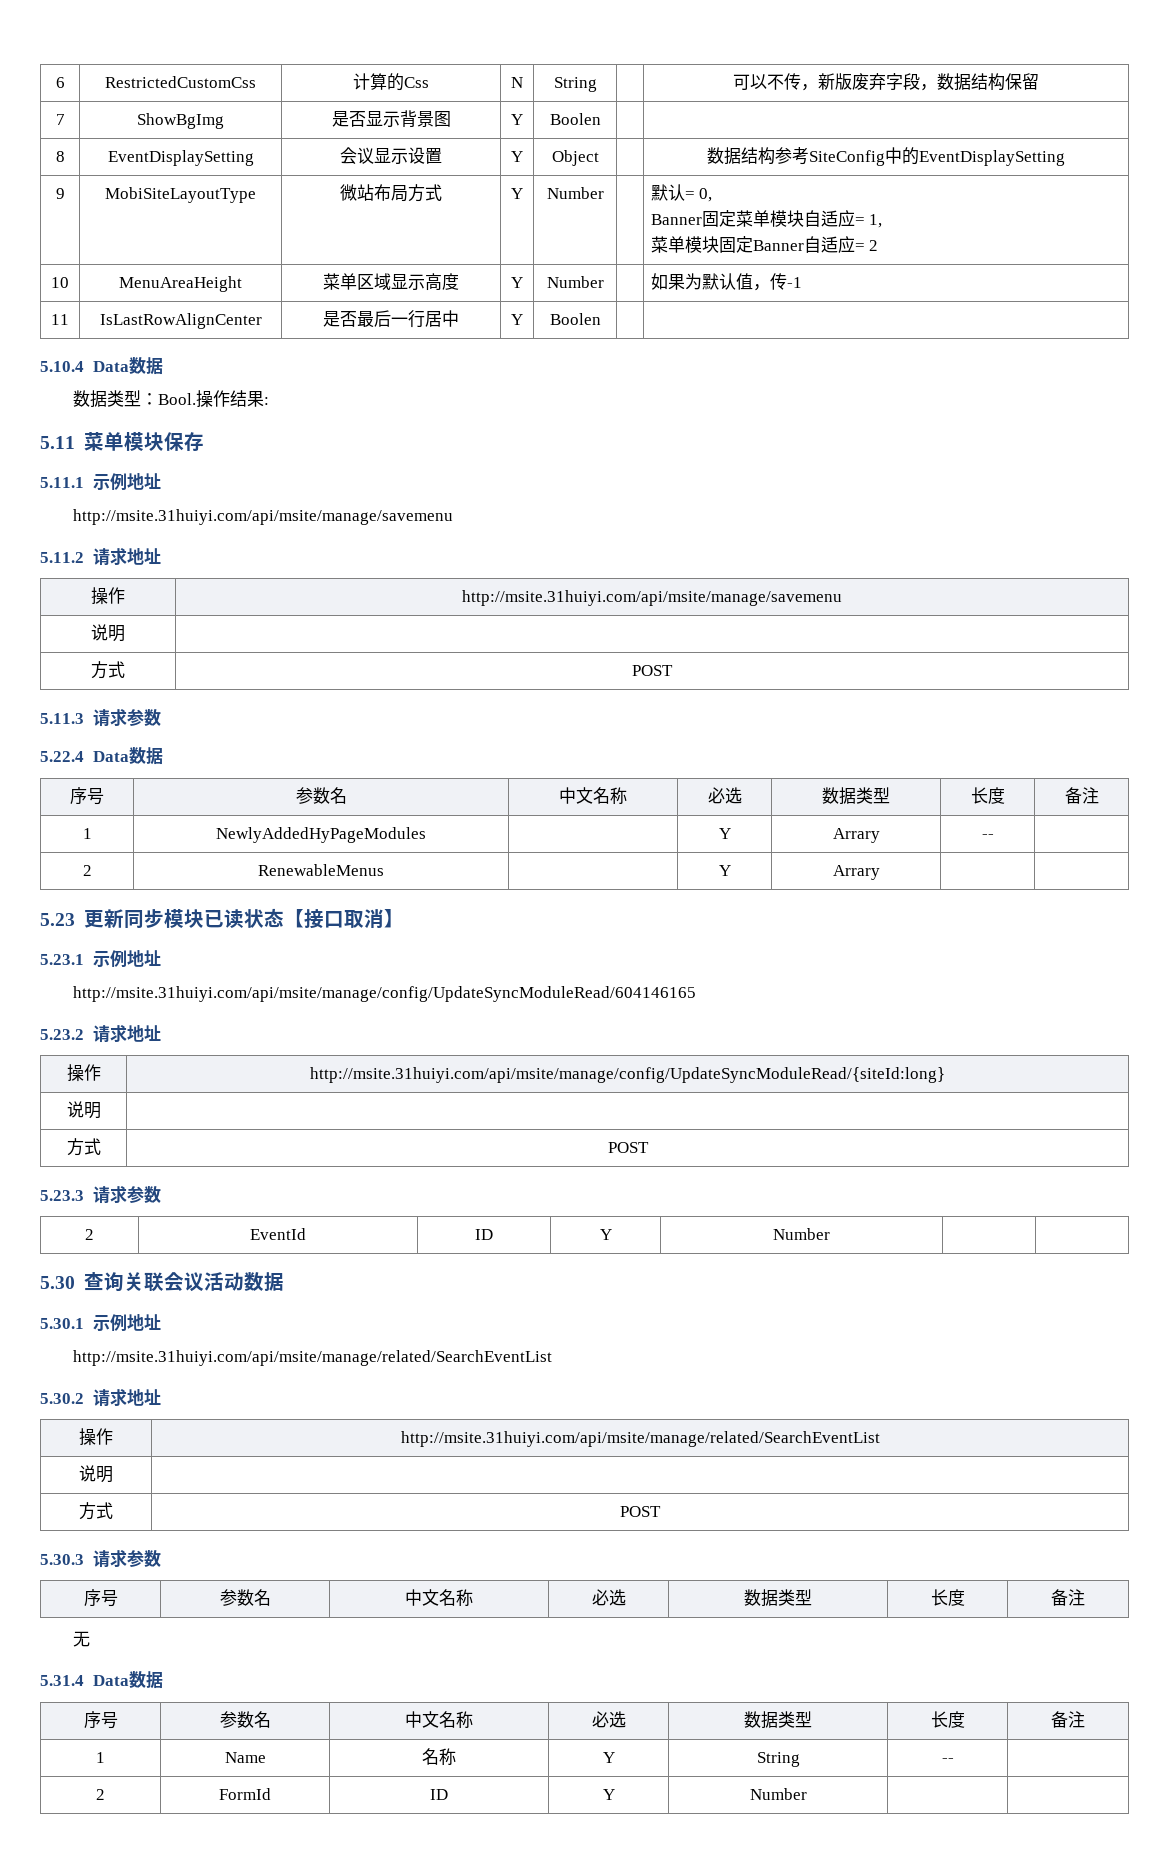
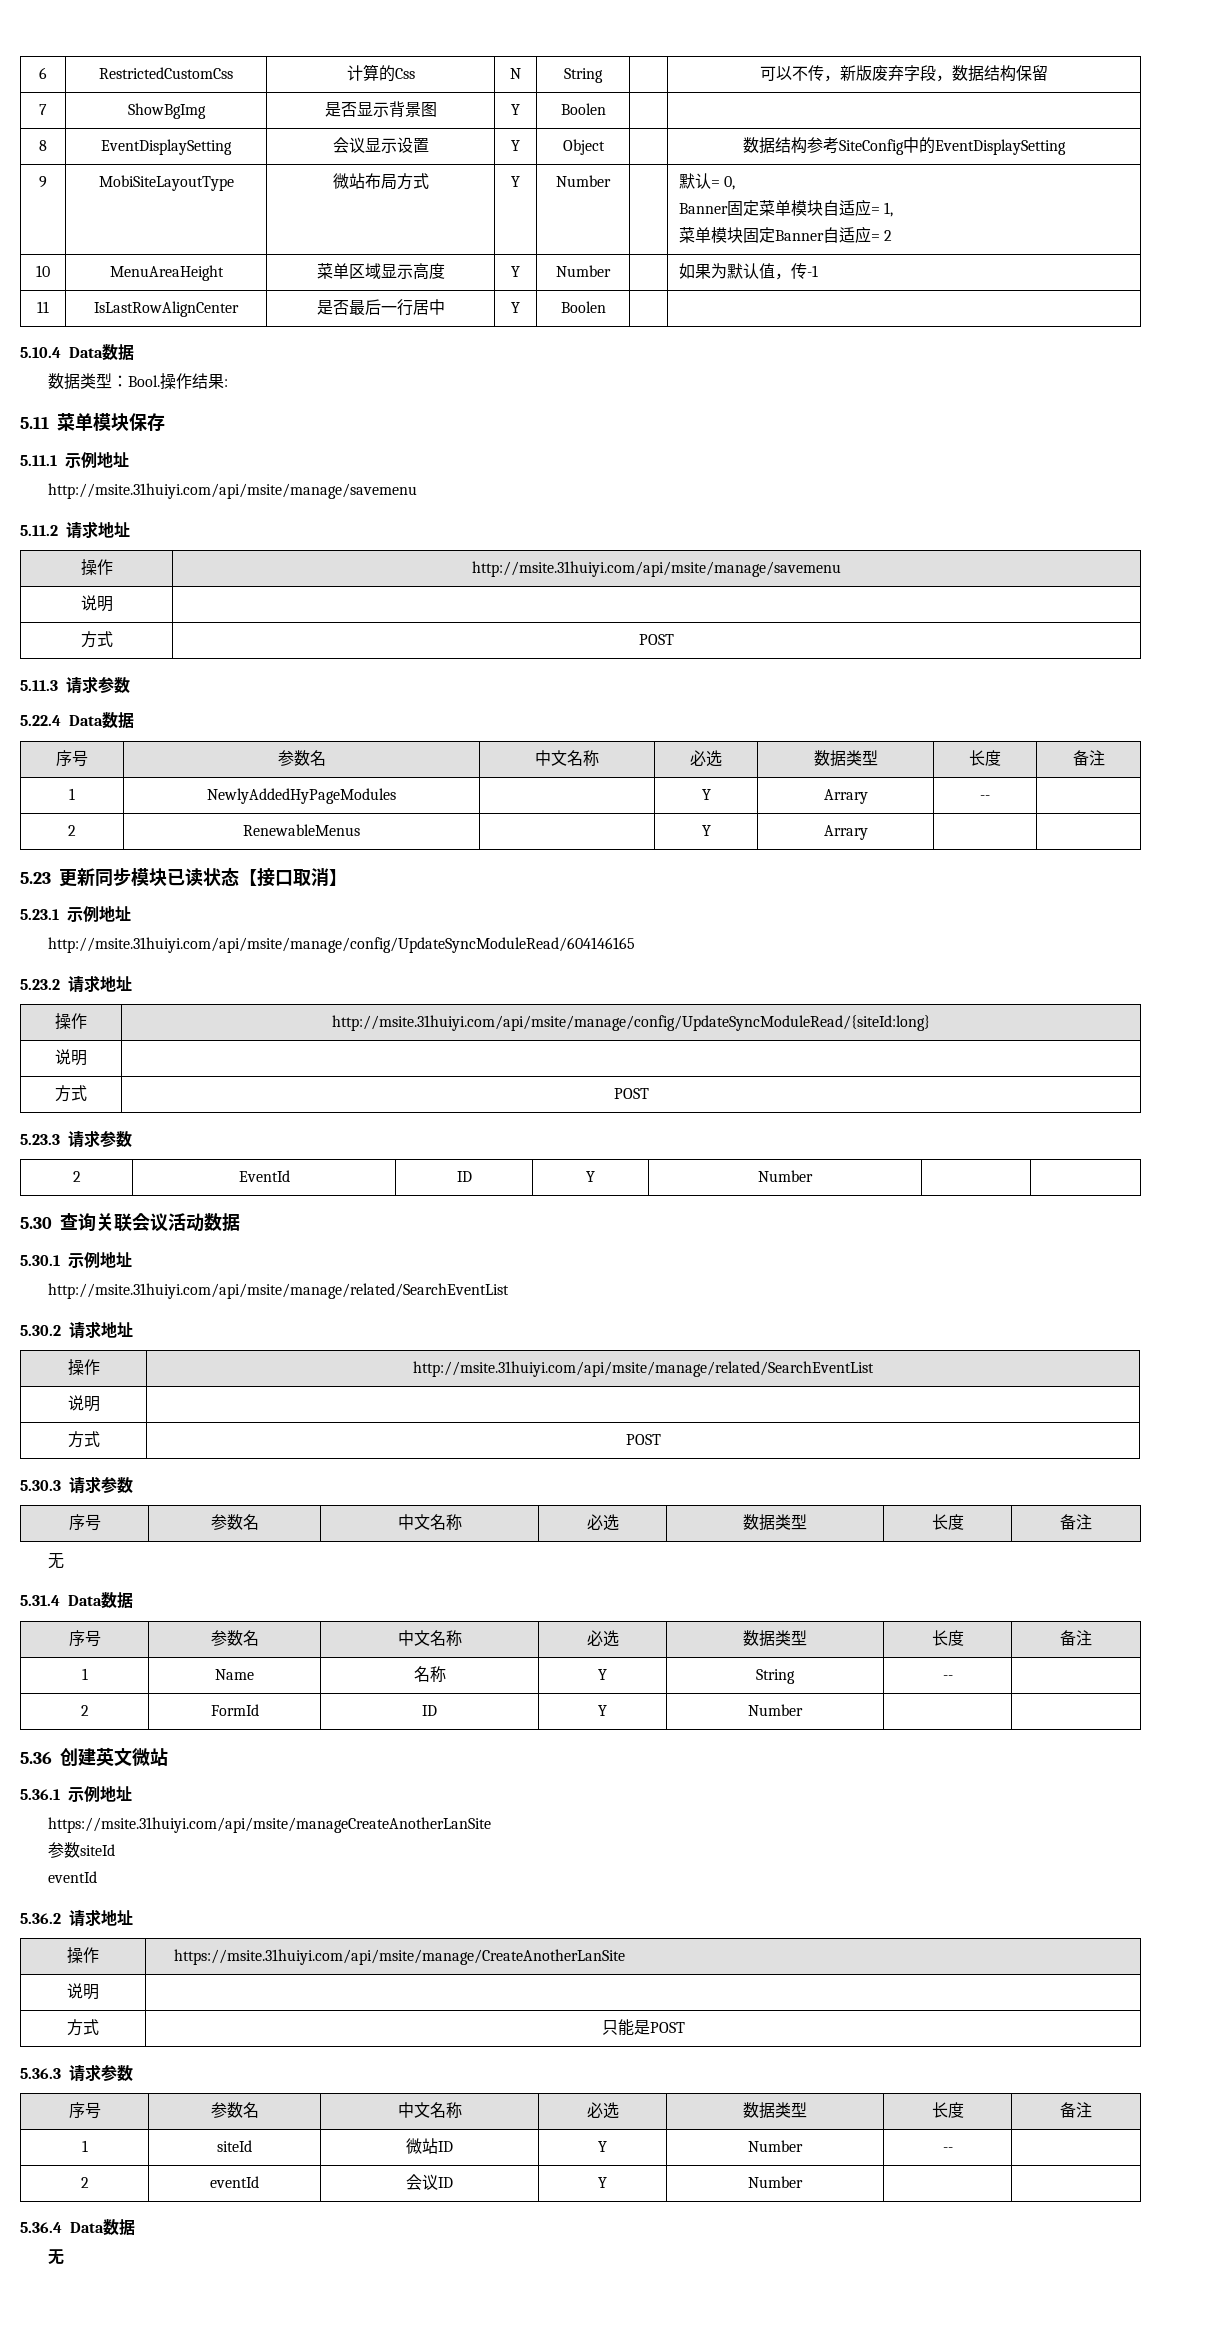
(807, 1794) none -> [20,1747,168,1766] [20,1786,132,1802] [48,1817,492,1833] [48,1842,116,1858] [48,1871,98,1883] [20,1909,133,1927] [67,1947,99,1964] [173,1949,625,1965] [67,1983,99,2000] [67,2019,99,2036] [601,2019,685,2036] [20,2064,133,2082] [68,2102,101,2119] [210,2102,259,2118] [397,2102,462,2118] [586,2102,619,2119] [743,2102,807,2119] [931,2102,964,2118] [1060,2102,1092,2118] [81,2140,88,2152] [217,2140,252,2152] [406,2138,453,2154] [598,2141,607,2152] [748,2140,803,2152] [942,2147,953,2152] [80,2177,89,2188] [210,2176,259,2188] [406,2174,453,2190] [598,2177,607,2188] [748,2176,803,2188] [20,2219,135,2236] [48,2249,65,2265] // 5.36创建英文微站 // 5.36.1示例地址 // https://msite.31huiyi.com/api/msite/manageCreateAnotherLanSite // 参数siteId // eventId // 5.36.2请求地址 // 操作 | https://msite.31huiyi.com/api/msite/manage/CreateAnotherLanSite // 说明 | // 方式 | 只能是POST // 5.36.3请求参数 // 序号 | 参数名 | 中文名称 | 必选 | 数据类型 | 长度 | 备注 // 1 | siteId | 微站ID | Y | Number | -- | // 2 | eventId | 会议ID | Y | Number | | // 5.36.4 Data数据 // 无

